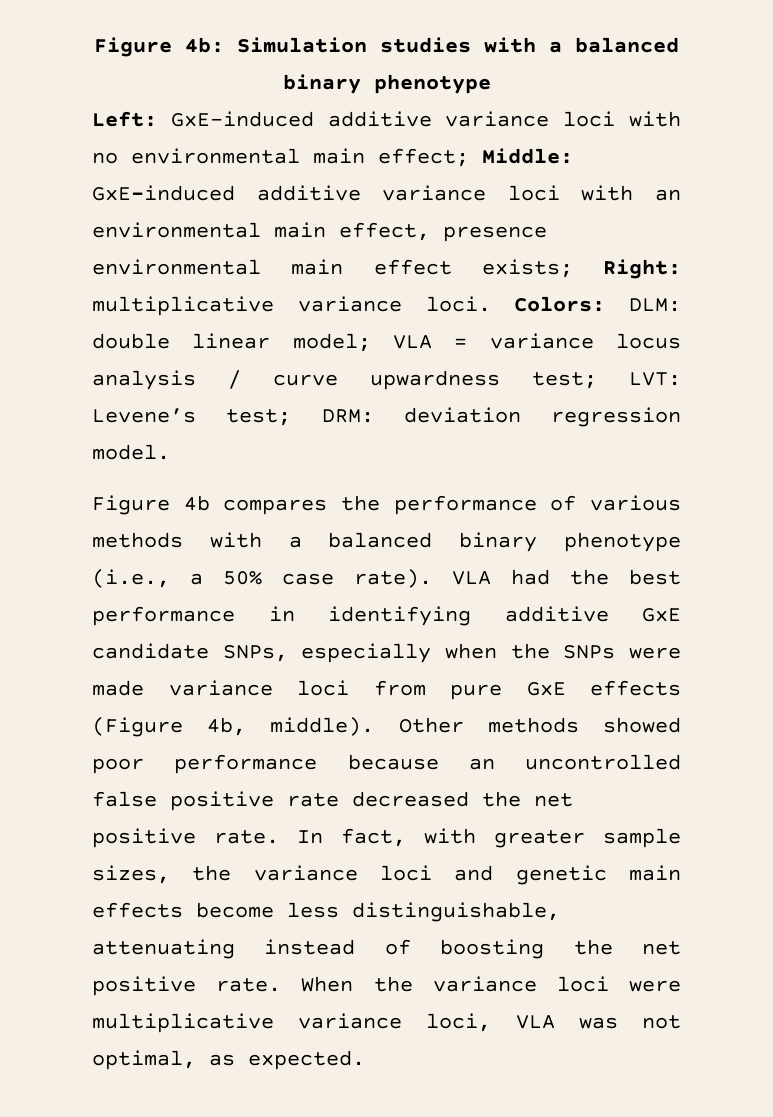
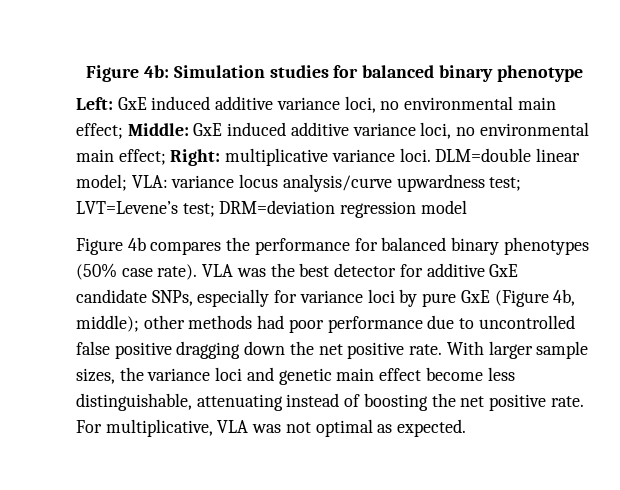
[484,37,562,53] with a -> [333,65,359,78] for
[170,111,681,127] GxE-induced additive variance loci with -> [117,96,376,113] GxE induced additive variance loci,
[92,185,682,201] [92,222,547,242] [92,259,681,279] [92,296,681,316] [92,333,681,352] [92,370,681,390] [92,407,681,427] [92,444,170,460] GxE-induced additive variance loci with an environmental main effect, presence environmental main effect exists; Right: multiplicative variance loci. Colors: DLM: double linear model; VLA = variance locus analysis / curve upwardness test; LVT: Levene’s test; DRM: deviation regression model. -> [193,122,589,139] [76,148,581,166] [76,174,522,192] [76,200,467,218] GxE induced additive variance loci, no environmental main effect; Right: multiplicative variance loci. DLM=double linear model; VLA: variance locus analysis/curve upwardness test; LVT=Levene’s test; DRM=deviation regression model
[550,495,681,511] [92,532,681,552] [92,569,262,588] of various methods with a balanced binary phenotype (i.e., a 50% -> [354,237,589,255] [76,263,117,280] for balanced binary phenotypes (50%
[511,569,550,585] had -> [236,268,266,277] was
[92,606,471,626] performance in identifying -> [334,263,423,277] detector for
[445,643,681,659] [92,680,426,696] when the SNPs were made variance loci from -> [274,289,418,307] for variance loci by
[590,680,681,696] effects -> (490, 296) none
[270,717,681,736] [92,754,495,774] middle). Other methods showed poor performance because an -> [76,315,475,333] middle); other methods had poor performance due to
[287,791,573,807] [92,828,585,848] rate decreased the net positive rate. In fact, with greater -> [176,341,533,359] dragging down the net positive rate. With larger
[92,902,183,918] effects -> [379,368,422,381] effect
[301,976,682,992] [92,1013,492,1033] When the variance loci were multiplicative variance loci, -> [76,419,213,437] For multiplicative,
[92,1050,196,1070] optimal, -> [315,419,373,437] optimal

